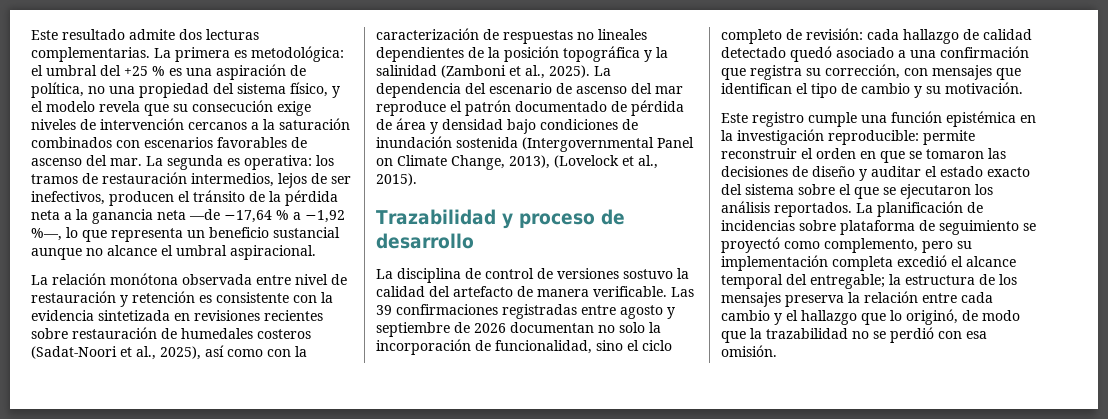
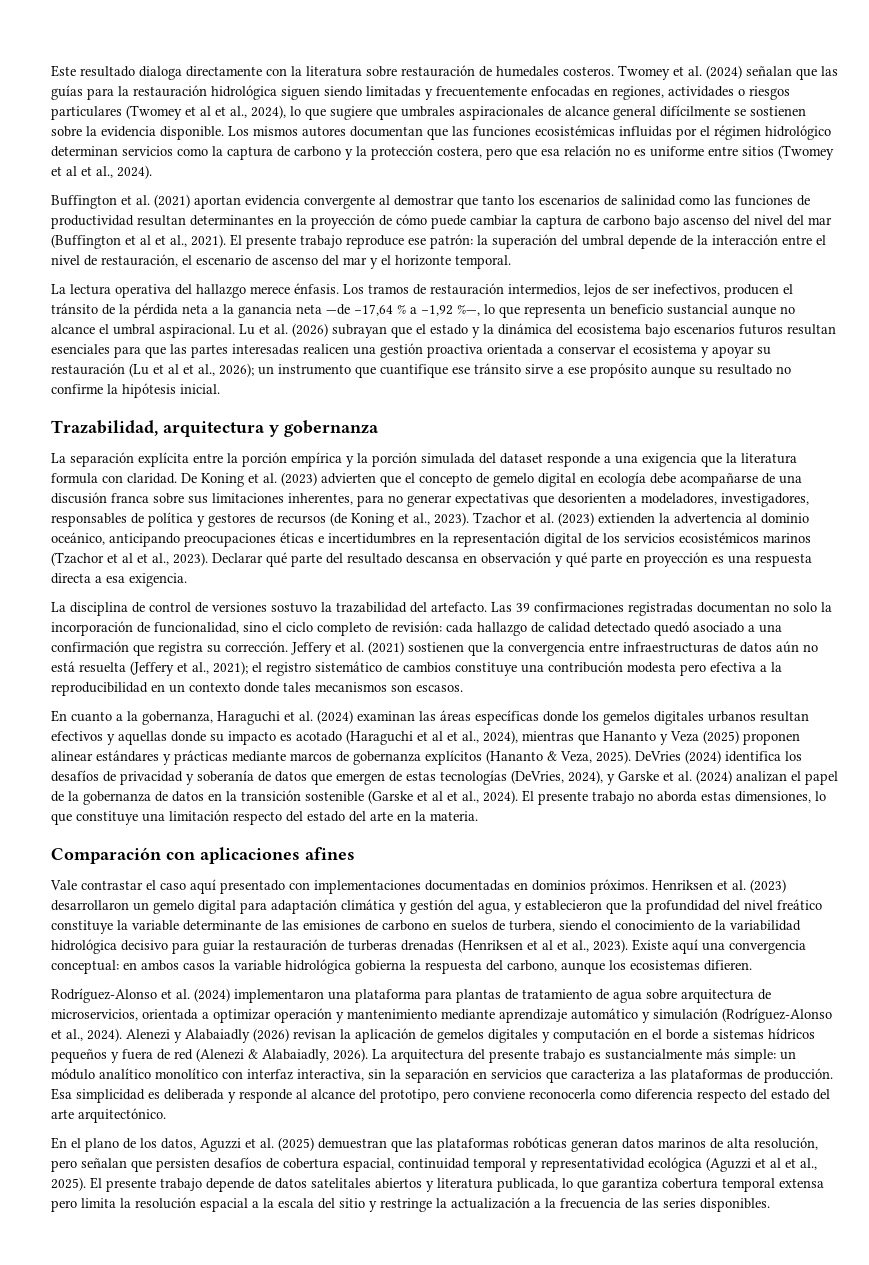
[129,29,259,40] [31,46,344,62] [31,64,306,80] [31,82,340,98] [31,100,311,116] [31,118,350,130] [31,137,307,148] [31,155,334,170] admite dos lecturas complementarias. La primera es metodológica: el umbral del +25 % es una aspiración de política, no una propiedad del sistema físico, y el modelo revela que su consecución exige niveles de intervención cercanos a la saturación combinados con escenarios favorables de ascenso del mar. La segunda es operativa: los -> [139,65,838,80] [51,85,790,100] [51,105,806,120] [51,125,831,140] [51,145,834,160] [51,165,152,179] [51,194,810,209] [51,214,832,229] [51,234,826,249] [51,254,511,269] [51,283,364,298] dialoga directamente con la literatura sobre restauración de humedales costeros. Twomey et al. (2024) señalan que las guías para la restauración hidrológica siguen siendo limitadas y frecuentemente enfocadas en regiones, actividades o riesgos particulares (Twomey et al et al., 2024), lo que sugiere que umbrales aspiracionales de alcance general difícilmente se sostienen sobre la evidencia disponible. Los mismos autores documentan que las funciones ecosistémicas influidas por el régimen hidrológico determinan servicios como la captura de carbono y la protección costera, pero que esa relación no es uniforme entre sitios (Twomey et al et al., 2024). // Buffington et al. (2021) aportan evidencia convergente al demostrar que tanto los escenarios de salinidad como las funciones de productividad resultan determinantes en la proyección de cómo puede cambiar la captura de carbono bajo ascenso del nivel del mar (Buffington et al et al., 2021). El presente trabajo reproduce ese patrón: la superación del umbral depende de la interacción entre el nivel de restauración, el escenario de ascenso del mar y el horizonte temporal. // La lectura operativa del hallazgo merece énfasis. Los
[31,273,347,285] [31,291,333,307] [31,310,323,321] [31,327,311,339] [31,345,307,360] [376,28,647,44] [376,46,668,62] [376,65,611,79] [376,83,683,98] [376,100,684,116] [376,118,638,134] [376,136,694,152] [376,155,658,170] [376,173,417,186] [376,209,625,229] [376,233,474,249] // La relación monótona observada entre nivel de restauración y retención es consistente con la evidencia sintetizada en revisiones recientes sobre restauración de humedales costeros (Sadat-Noori et al., 2025), así como con la caracterización de respuestas no lineales dependientes de la posición topográfica y la salinidad (Zamboni et al., 2025). La dependencia del escenario de ascenso del mar reproduce el patrón documentado de pérdida de área y densidad bajo condiciones de inundación sostenida (Intergovernmental Panel on Climate Change, 2013), (Lovelock et al., 2015). // Trazabilidad y proceso de desarrollo -> [239,323,836,338] [51,343,771,358] [51,363,791,378] [51,383,220,398] [51,420,379,437] [51,452,797,467] [51,472,802,487] [51,492,809,507] [51,512,809,527] [51,532,811,547] [51,552,812,567] [51,573,187,587] Lu et al. (2026) subrayan que el estado y la dinámica del ecosistema bajo escenarios futuros resultan esenciales para que las partes interesadas realicen una gestión proactiva orientada a conservar el ecosistema y apoyar su restauración (Lu et al et al., 2026); un instrumento que cuantifique ese tránsito sirve a ese propósito aunque su resultado no confirme la hipótesis inicial. // Trazabilidad, arquitectura y gobernanza // La separación explícita entre la porción empírica y la porción simulada del dataset responde a una exigencia que la literatura formula con claridad. De Koning et al. (2023) advierten que el concepto de gemelo digital en ecología debe acompañarse de una discusión franca sobre sus limitaciones inherentes, para no generar expectativas que desorienten a modeladores, investigadores, responsables de política y gestores de recursos (de Koning et al., 2023). Tzachor et al. (2023) extienden la advertencia al dominio oceánico, anticipando preocupaciones éticas e incertidumbres en la representación digital de los servicios ecosistémicos marinos (Tzachor et al et al., 2023). Declarar qué parte del resultado descansa en observación y qué parte en proyección es una respuesta directa a esa exigencia.
[376,286,694,297] [376,304,675,319] [376,322,506,337] calidad del artefacto de manera verificable. Las 39 confirmaciones registradas entre agosto y septiembre de 2026 -> [336,602,693,616] trazabilidad del artefacto. Las 39 confirmaciones registradas
[825,64,1021,80] [721,82,1023,98] [721,111,1036,127] [721,129,975,145] [721,148,1006,163] [721,166,1030,181] [721,184,993,199] [721,201,983,217] [721,220,1036,235] [721,237,972,253] [721,255,1016,271] [721,274,1017,289] [721,291,993,307] [721,309,1020,325] [721,327,987,343] [721,345,777,357] corrección, con mensajes que identifican el tipo de cambio y su motivación. // Este registro cumple una función epistémica en la investigación reproducible: permite reconstruir el orden en que se tomaron las decisiones de diseño y auditar el estado exacto del sistema sobre el que se ejecutaron los análisis reportados. La planificación de incidencias sobre plataforma de seguimiento se proyectó como complemento, pero su implementación completa excedió el alcance temporal del entregable; la estructura de los mensajes preserva la relación entre cada cambio y el hallazgo que lo originó, de modo que la trazabilidad no se perdió con esa omisión. -> [225,641,818,656] [51,661,782,676] [51,682,463,696] [51,710,809,725] [51,730,800,745] [51,750,802,765] [51,770,838,785] [51,790,826,805] [51,810,478,825] [51,847,355,864] [50,879,786,894] [51,899,822,914] [51,920,801,934] [51,939,806,954] [51,959,752,974] [51,988,771,1003] [51,1008,832,1023] [51,1028,815,1043] [51,1048,796,1063] [51,1068,833,1083] [51,1088,830,1103] [51,1108,166,1123] [51,1137,818,1152] [51,1157,817,1172] [51,1177,824,1192] [51,1197,770,1212] corrección. Jeffery et al. (2021) sostienen que la convergencia entre infraestructuras de datos aún no está resuelta (Jeffery et al., 2021); el registro sistemático de cambios constituye una contribución modesta pero efectiva a la reproducibilidad en un contexto donde tales mecanismos son escasos. // En cuanto a la gobernanza, Haraguchi et al. (2024) examinan las áreas específicas donde los gemelos digitales urbanos resultan efectivos y aquellas donde su impacto es acotado (Haraguchi et al et al., 2024), mientras que Hananto y Veza (2025) proponen alinear estándares y prácticas mediante marcos de gobernanza explícitos (Hananto & Veza, 2025). DeVries (2024) identifica los desafíos de privacidad y soberanía de datos que emergen de estas tecnologías (DeVries, 2024), y Garske et al. (2024) analizan el papel de la gobernanza de datos en la transición sostenible (Garske et al et al., 2024). El presente trabajo no aborda estas dimensiones, lo que constituye una limitación respecto del estado del arte en la materia. // Comparación con aplicaciones afines // Vale contrastar el caso aquí presentado con implementaciones documentadas en dominios próximos. Henriksen et al. (2023) desarrollaron un gemelo digital para adaptación climática y gestión del agua, y establecieron que la profundidad del nivel freático constituye la variable determinante de las emisiones de carbono en suelos de turbera, siendo el conocimiento de la variabilidad hidrológica decisivo para guiar la restauración de turberas drenadas (Henriksen et al et al., 2023). Existe aquí una convergencia conceptual: en ambos casos la variable hidrológica gobierna la respuesta del carbono, aunque los ecosistemas difieren. // Rodríguez-Alonso et al. (2024) implementaron una plataforma para plantas de tratamiento de agua sobre arquitectura de microservicios, orientada a optimizar operación y mantenimiento mediante aprendizaje automático y simulación (Rodríguez-Alonso et al., 2024). Alenezi y Alabaiadly (2026) revisan la aplicación de gemelos digitales y computación en el borde a sistemas hídricos pequeños y fuera de red (Alenezi & Alabaiadly, 2026). La arquitectura del presente trabajo es sustancialmente más simple: un módulo analítico monolítico con interfaz interactiva, sin la separación en servicios que caracteriza a las plataformas de producción. Esa simplicidad es deliberada y responde al alcance del prototipo, pero conviene reconocerla como diferencia respecto del estado del arte arquitectónico. // En el plano de los datos, Aguzzi et al. (2025) demuestran que las plataformas robóticas generan datos marinos de alta resolución, pero señalan que persisten desafíos de cobertura espacial, continuidad temporal y representatividad ecológica (Aguzzi et al et al., 2025). El presente trabajo depende de datos satelitales abiertos y literatura publicada, lo que garantiza cobertura temporal extensa pero limita la resolución espacial a la escala del sitio y restringe la actualización a la frecuencia de las series disponibles.

